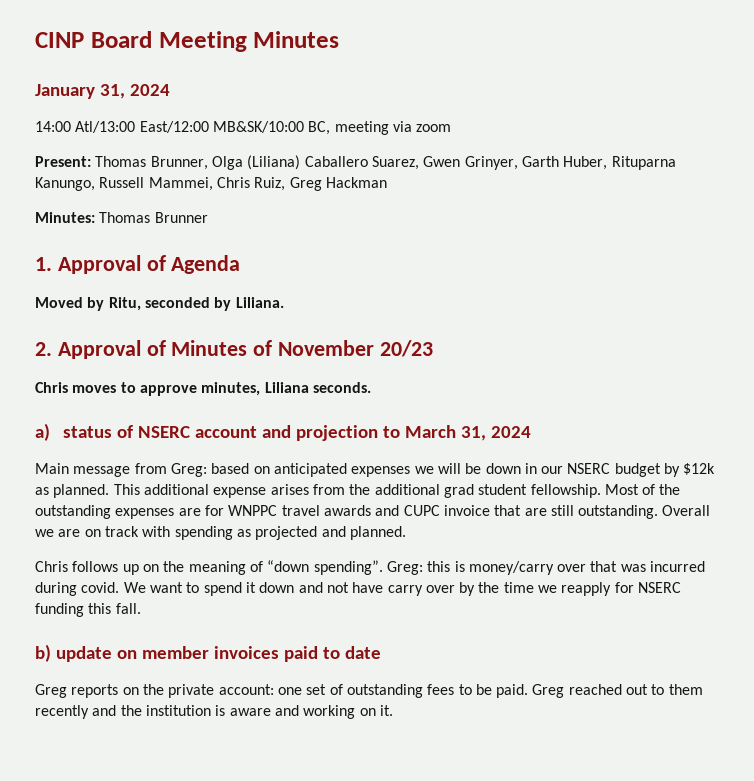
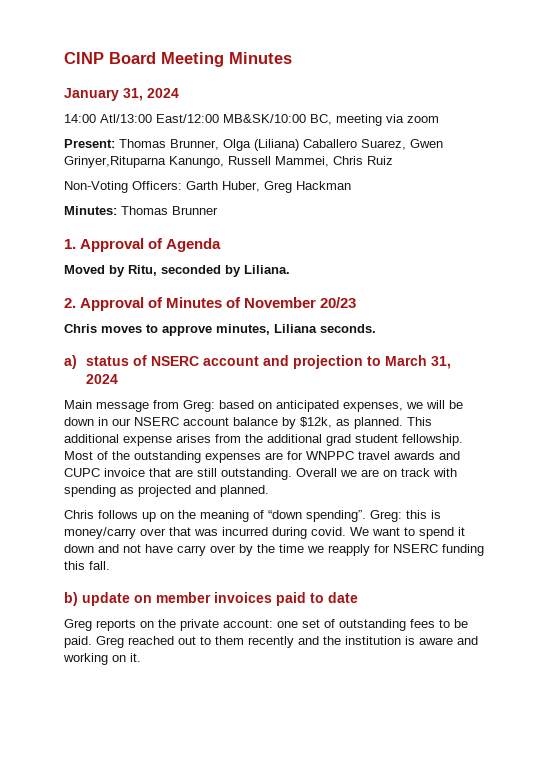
[464,156,676,170] [35,177,286,191] Grinyer, Garth Huber, Rituparna Kanungo, Russell Mammei, Chris Ruiz, -> [64,156,393,168] [64,181,260,193] Grinyer,Rituparna Kanungo, Russell Mammei, Chris Ruiz // Non-Voting Officers: Garth Huber,
[351,466,411,477] expenses -> [343,402,403,412] expenses,
[614,463,716,477] budget by $12k -> [183,417,332,429] account balance by $12k,

